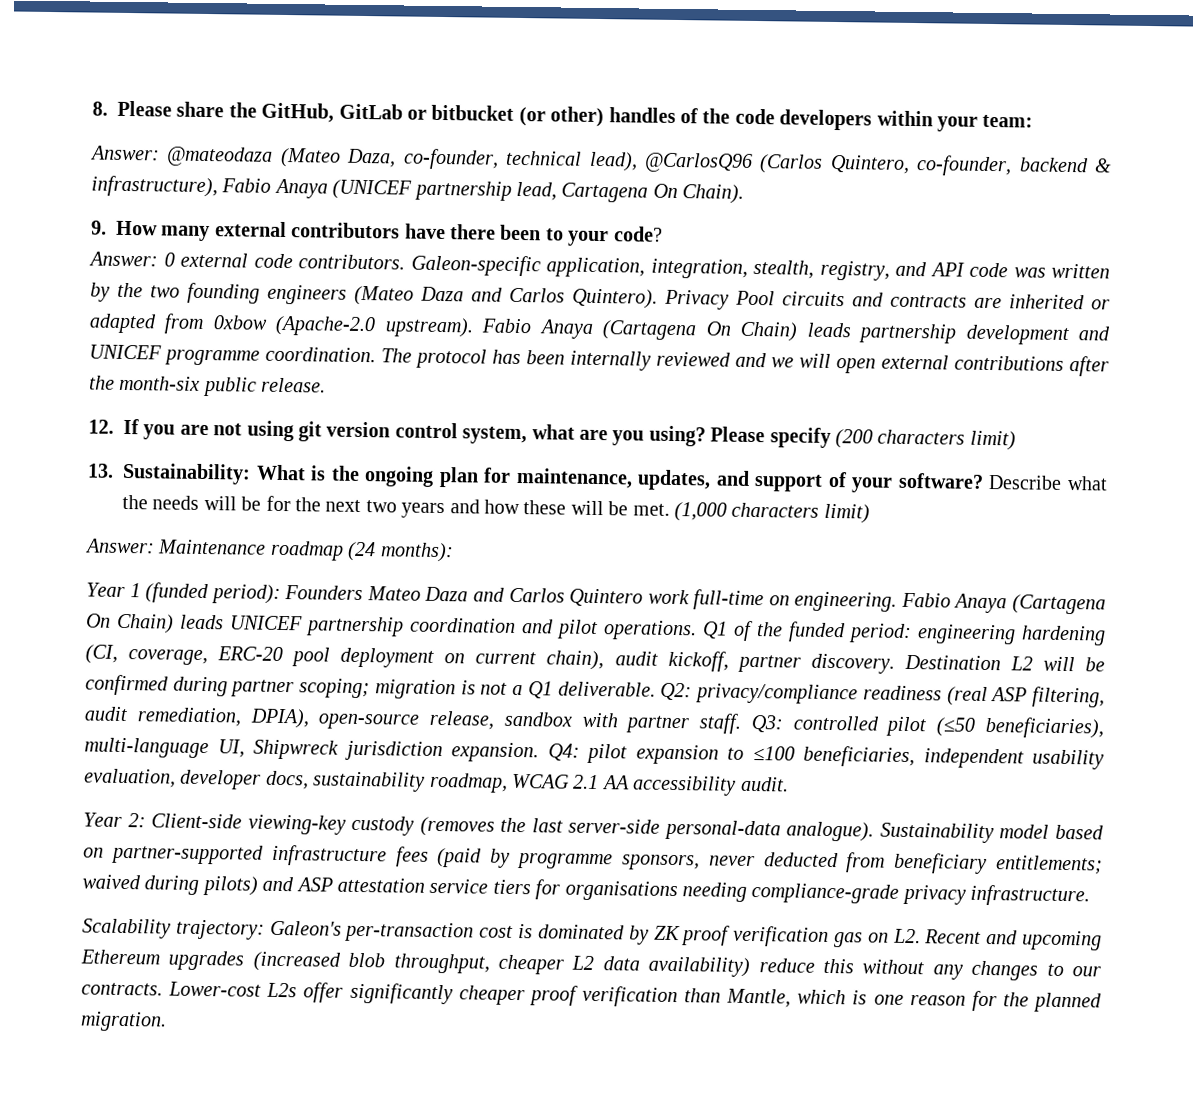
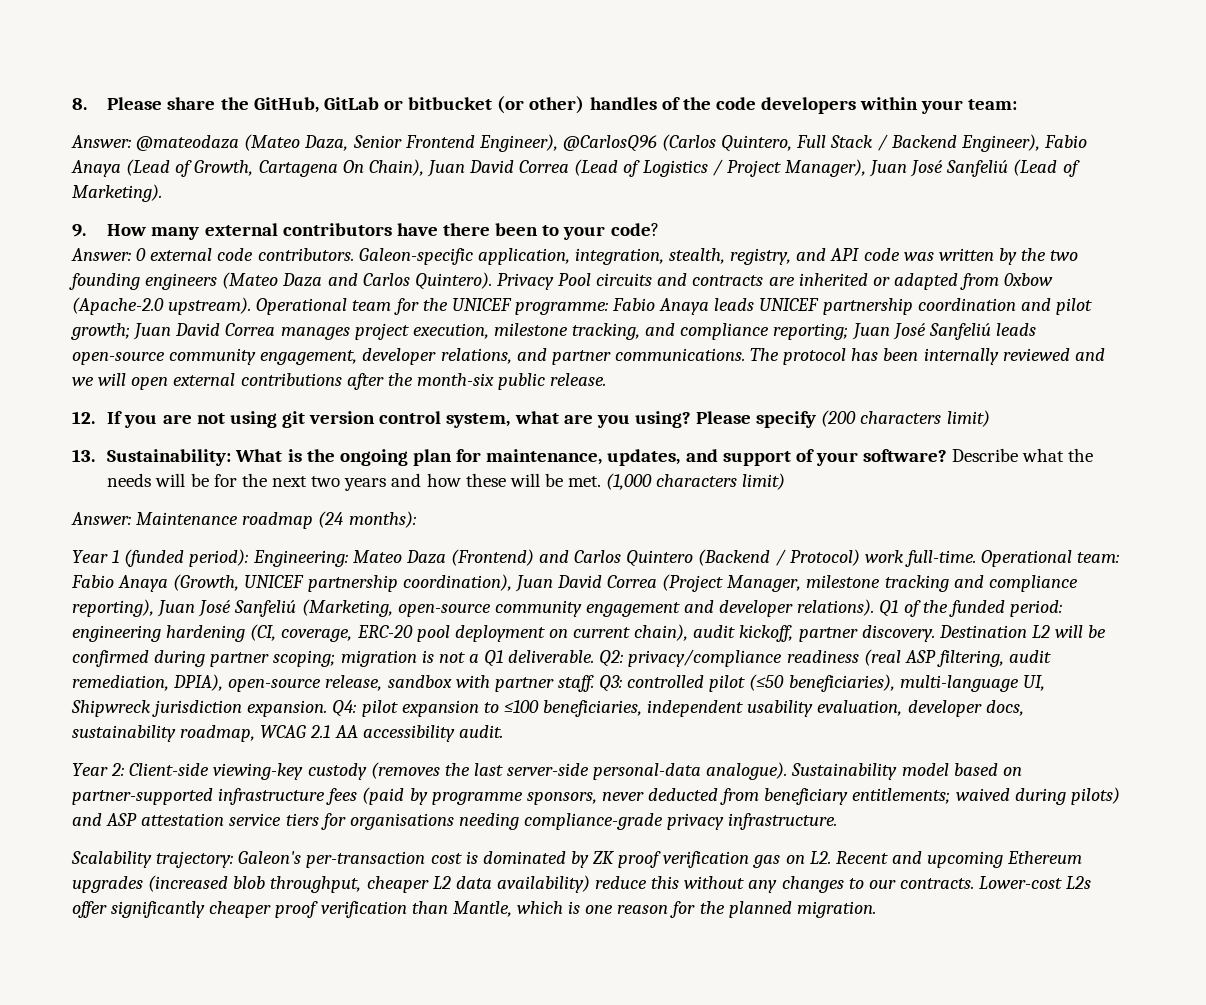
[402,148,1112,177] [91,175,745,204] co-founder, technical lead), @CarlosQ96 (Carlos Quintero, co-founder, backend & infrastructure), Fabio Anaya (UNICEF partnership lead, Cartagena On Chain). -> [352,134,1087,152] [71,159,1080,177] [72,184,162,202] Senior Frontend Engineer), @CarlosQ96 (Carlos Quintero, Full Stack / Backend Engineer), Fabio Anaya (Lead of Growth, Cartagena On Chain), Juan David Correa (Lead of Logistics / Project Manager), Juan José Sanfeliú (Lead of Marketing).
[481,318,1110,345] [89,344,376,366] Fabio Anaya (Cartagena On Chain) leads partnership development and UNICEF programme coordination. -> [256,298,1092,315] [71,323,1036,340] [72,348,745,365] Operational team for the UNICEF programme: Fabio Anaya leads UNICEF partnership coordination and pilot growth; Juan David Correa manages project execution, milestone tracking, and compliance reporting; Juan José Sanfeliú leads open-source community engagement, developer relations, and partner communications.
[284,585,364,601] Founders -> [252,550,348,567] Engineering:
(469, 594) none -> [450,549,534,566] (Frontend)
[647,589,1106,615] [86,613,697,641] work full-time on engineering. Fabio Anaya (Cartagena On Chain) leads UNICEF partnership coordination and pilot operations. -> [698,549,1120,567] [71,574,1078,592] [72,599,875,617] (Backend / Protocol) work full-time. Operational team: Fabio Anaya (Growth, UNICEF partnership coordination), Juan David Correa (Project Manager, milestone tracking and compliance reporting), Juan José Sanfeliú (Marketing, open-source community engagement and developer relations).

